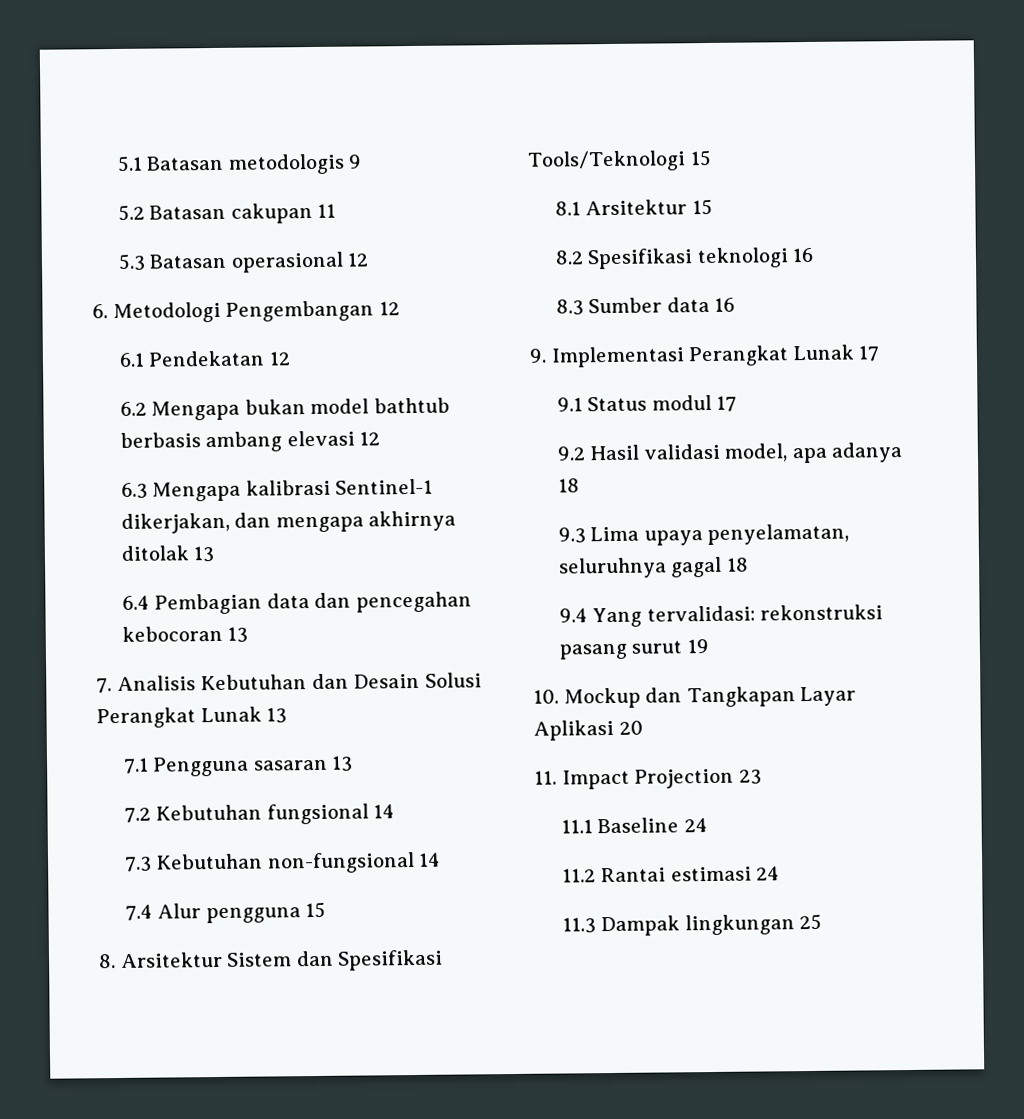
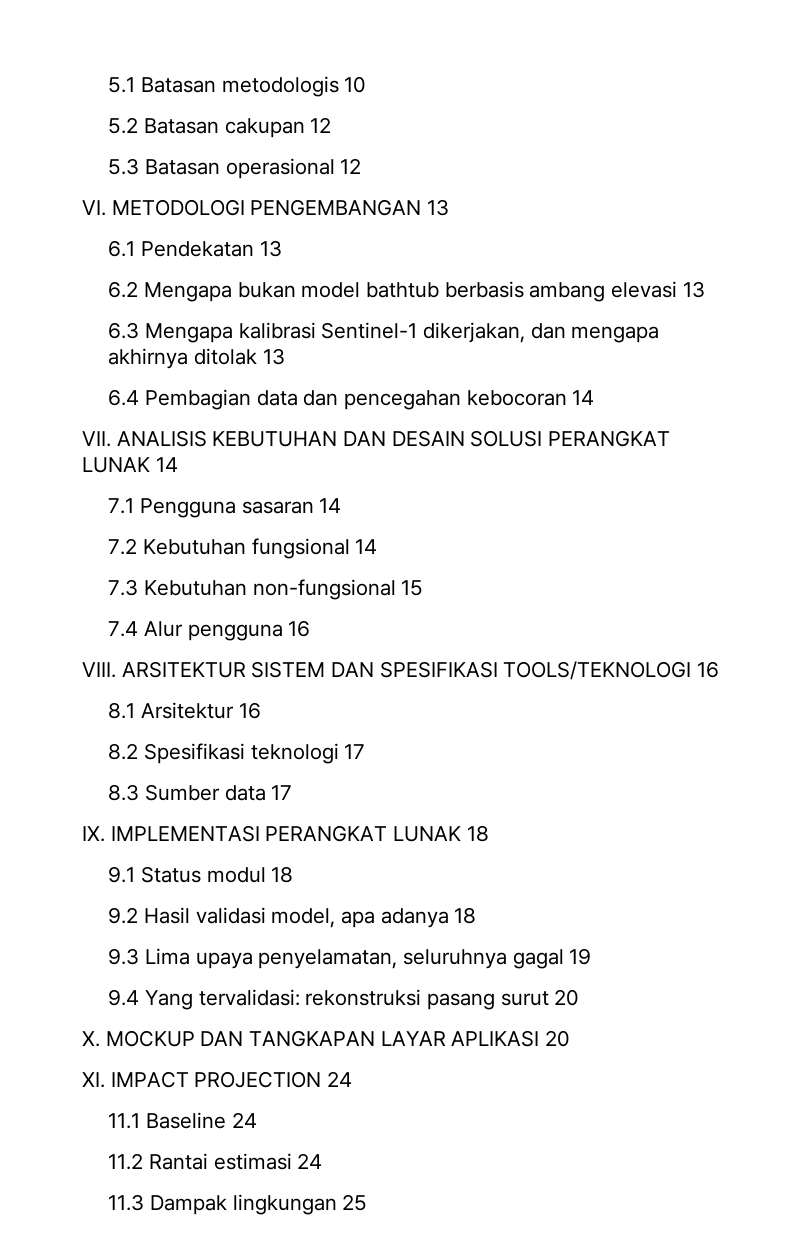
[348,154,363,169] 9 -> [344,76,367,93] 10
[317,203,337,218] 11 -> [310,117,332,133] 12
[92,300,400,324] 6. Metodologi Pengembangan 12 -> [82,199,450,216] VI. METODOLOGI PENGEMBANGAN 13
[268,351,291,366] 12 -> [259,240,282,257] 13
[359,431,381,446] 12 -> [682,281,705,298] 13
[227,626,249,643] [96,672,482,694] [96,706,288,729] 13 // 7. Analisis Kebutuhan dan Desain Solusi Perangkat Lunak 13 -> [572,390,595,405] [82,430,671,447] [82,457,178,473] 14 // VII. ANALISIS KEBUTUHAN DAN DESAIN SOLUSI PERANGKAT LUNAK 14
[331,755,354,772] 13 -> [319,498,342,513] 14
[418,852,442,867] 14 -> [401,580,424,596] 15
[305,901,327,919] [98,949,444,971] [527,149,712,172] 15 // 8. Arsitektur Sistem dan Spesifikasi Tools/Teknologi 15 -> [288,620,311,637] [82,661,720,680] 16 // VIII. ARSITEKTUR SISTEM DAN SPESIFIKASI TOOLS/TEKNOLOGI 16
[691,198,713,216] 15 -> [238,702,261,719] 16
[792,247,815,263] 16 -> [344,744,366,759] 17
[714,297,736,312] [529,344,881,368] 16 // 9. Implementasi Perangkat Lunak 17 -> [271,785,293,800] [82,825,489,842] 17 // IX. IMPLEMENTASI PERANGKAT LUNAK 18
[716,395,738,412] 17 -> [271,866,294,883] 18
[725,557,749,572] 18 -> [569,948,592,965] 19
[686,639,709,654] [533,686,857,709] [533,719,643,741] [534,768,762,790] 19 // 10. Mockup dan Tangkapan Layar Aplikasi 20 // 11. Impact Projection 23 -> [554,989,580,1006] [82,1030,571,1047] [82,1071,353,1088] 20 // X. MOCKUP DAN TANGKAPAN LAYAR APLIKASI 20 // XI. IMPACT PROJECTION 24

